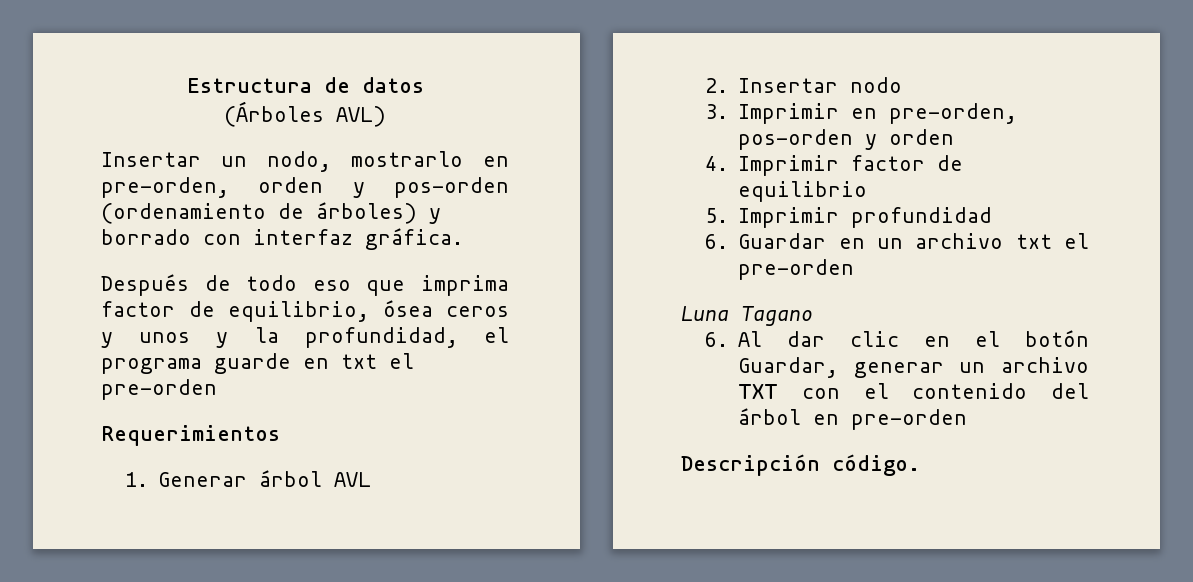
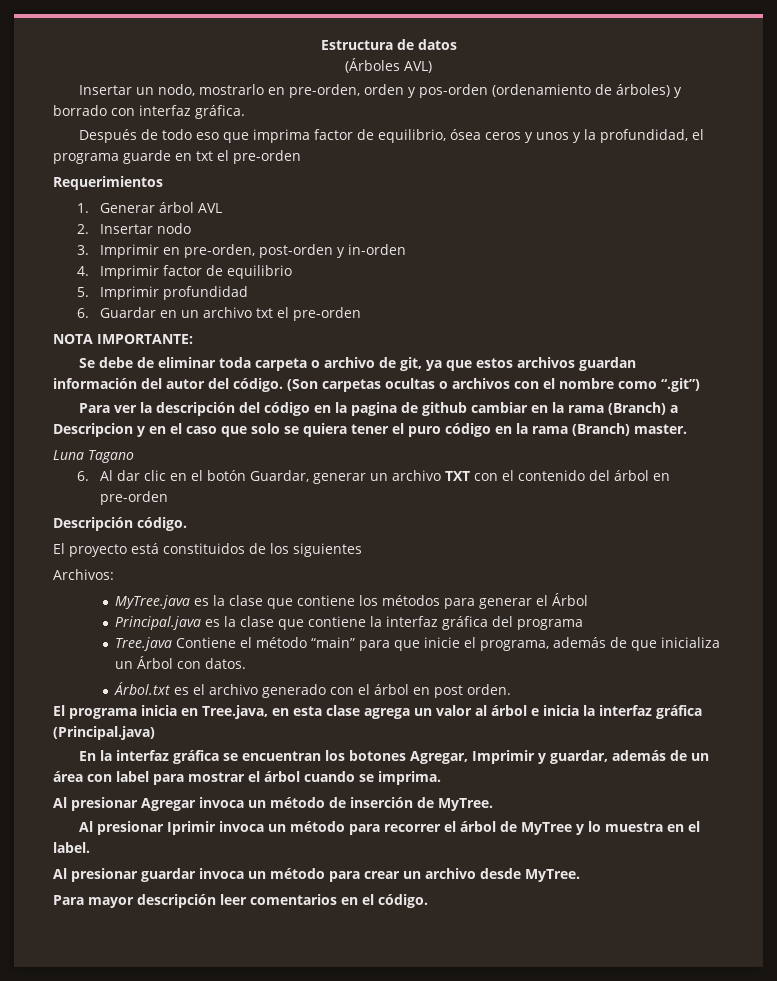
[738,129,955,150] pos-orden y orden -> [259,244,407,258] post-orden y in-orden
(855, 269) none -> [53,334,193,344] [79,357,637,371] [53,378,700,392] [79,402,679,416] [53,423,687,437] // NOTA IMPORTANTE: // Se debe de eliminar toda carpeta o archivo de git, ya que estos archivos guardan información del autor del código. (Son carpetas ocultas o archivos con el nombre como “.git”) // Para ver la descripción del código en la pagina de github cambiar en la rama (Branch) a Descripcion y en el caso que solo se quiera tener el puro código en la rama (Branch) master.
(920, 465) none -> [53,543,362,557] [53,569,114,580] [115,593,589,609] [115,616,584,630] [115,637,721,651] [115,656,247,669] [114,682,512,698] [53,705,702,719] [53,726,155,740] [79,750,710,764] [53,771,441,785] [53,797,493,811] [79,821,701,835] [53,842,90,853] [53,868,580,882] [53,894,428,908] // El proyecto está constituidos de los siguientes // Archivos: // MyTree.java es la clase que contiene los métodos para generar el Árbol // Principal.java es la clase que contiene la interfaz gráfica del programa // Tree.java Contiene el método “main” para que inicie el programa, además de que inicializa un Árbol con datos. // Árbol.txt es el archivo generado con el árbol en post orden. // El programa inicia en Tree.java, en esta clase agrega un valor al árbol e inicia la interfaz gráfica (Principal.java) // En la interfaz gráfica se encuentran los botones Agregar, Imprimir y guardar, además de un área con label para mostrar el árbol cuando se imprima. // Al presionar Agregar invoca un método de inserción de MyTree. // Al presionar Iprimir invoca un método para recorrer el árbol de MyTree y lo muestra en el label. // Al presionar guardar invoca un método para crear un archivo desde MyTree. // Para mayor descripción leer comentarios en el código.

